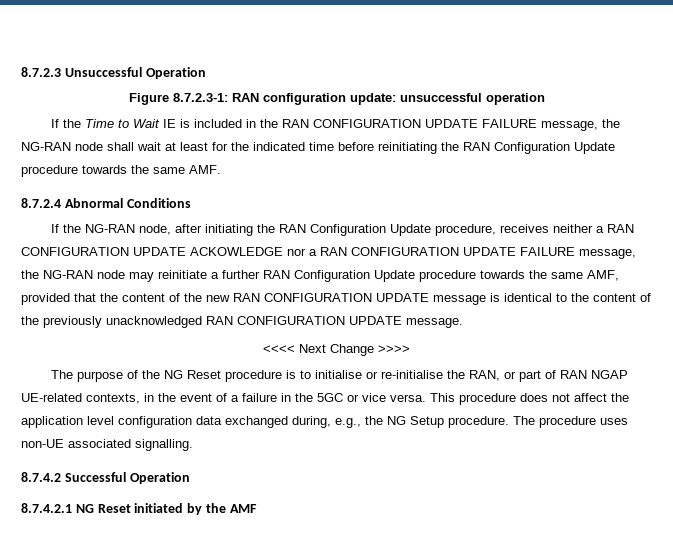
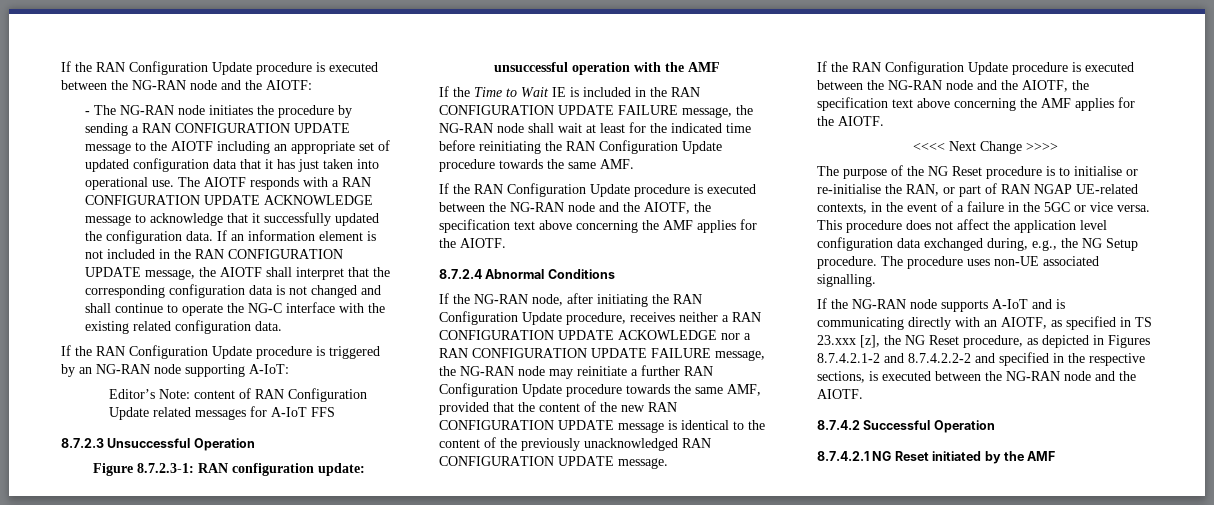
(21, 72) none -> [61,61,378,75] [61,80,312,90] [85,105,353,118] [85,123,351,136] [85,140,391,154] [85,158,380,172] [85,177,372,190] [85,195,374,205] [85,212,380,226] [85,230,377,244] [85,249,344,259] [85,267,391,280] [85,284,382,298] [85,302,386,316] [85,320,283,334] [61,345,380,359] [61,364,289,377] [109,388,368,402] [109,406,336,420] If the RAN Configuration Update procedure is executed between the NG-RAN node and the AIOTF: // - The NG-RAN node initiates the procedure by sending a RAN CONFIGURATION UPDATE message to the AIOTF including an appropriate set of updated configuration data that it has just taken into operational use. The AIOTF responds with a RAN CONFIGURATION UPDATE ACKNOWLEDGE message to acknowledge that it successfully updated the configuration data. If an information element is not included in the RAN CONFIGURATION UPDATE message, the AIOTF shall interpret that the corresponding configuration data is not changed and shall continue to operate the NG-C interface with the existing related configuration data. // If the RAN Configuration Update procedure is triggered by an NG-RAN node supporting A-IoT: // Editor’s Note: content of RAN Configuration Update related messages for A-IoT FFS //
(545, 99) none -> [634,62,720,72] with the AMF
(221, 169) none -> [439,183,756,197] [439,202,711,214] [439,219,757,233] [439,238,506,248] // If the RAN Configuration Update procedure is executed between the NG-RAN node and the AIOTF, the specification text above concerning the AMF applies for the AIOTF.
(463, 323) none -> [817,61,1134,75] [817,80,1089,92] [817,97,1135,111] [817,116,884,126] // If the RAN Configuration Update procedure is executed between the NG-RAN node and the AIOTF, the specification text above concerning the AMF applies for the AIOTF.
(193, 445) none -> [817,298,1065,312] [817,316,1152,330] [817,335,1150,348] [817,352,1145,366] [817,371,1136,383] [817,389,863,399] // If the NG-RAN node supports A-IoT and is communicating directly with an AIOTF, as specified in TS 23.xxx [z], the NG Reset procedure, as depicted in Figures 8.7.4.2.1-2 and 8.7.4.2.2-2 and specified in the respective sections, is executed between the NG-RAN node and the AIOTF.

